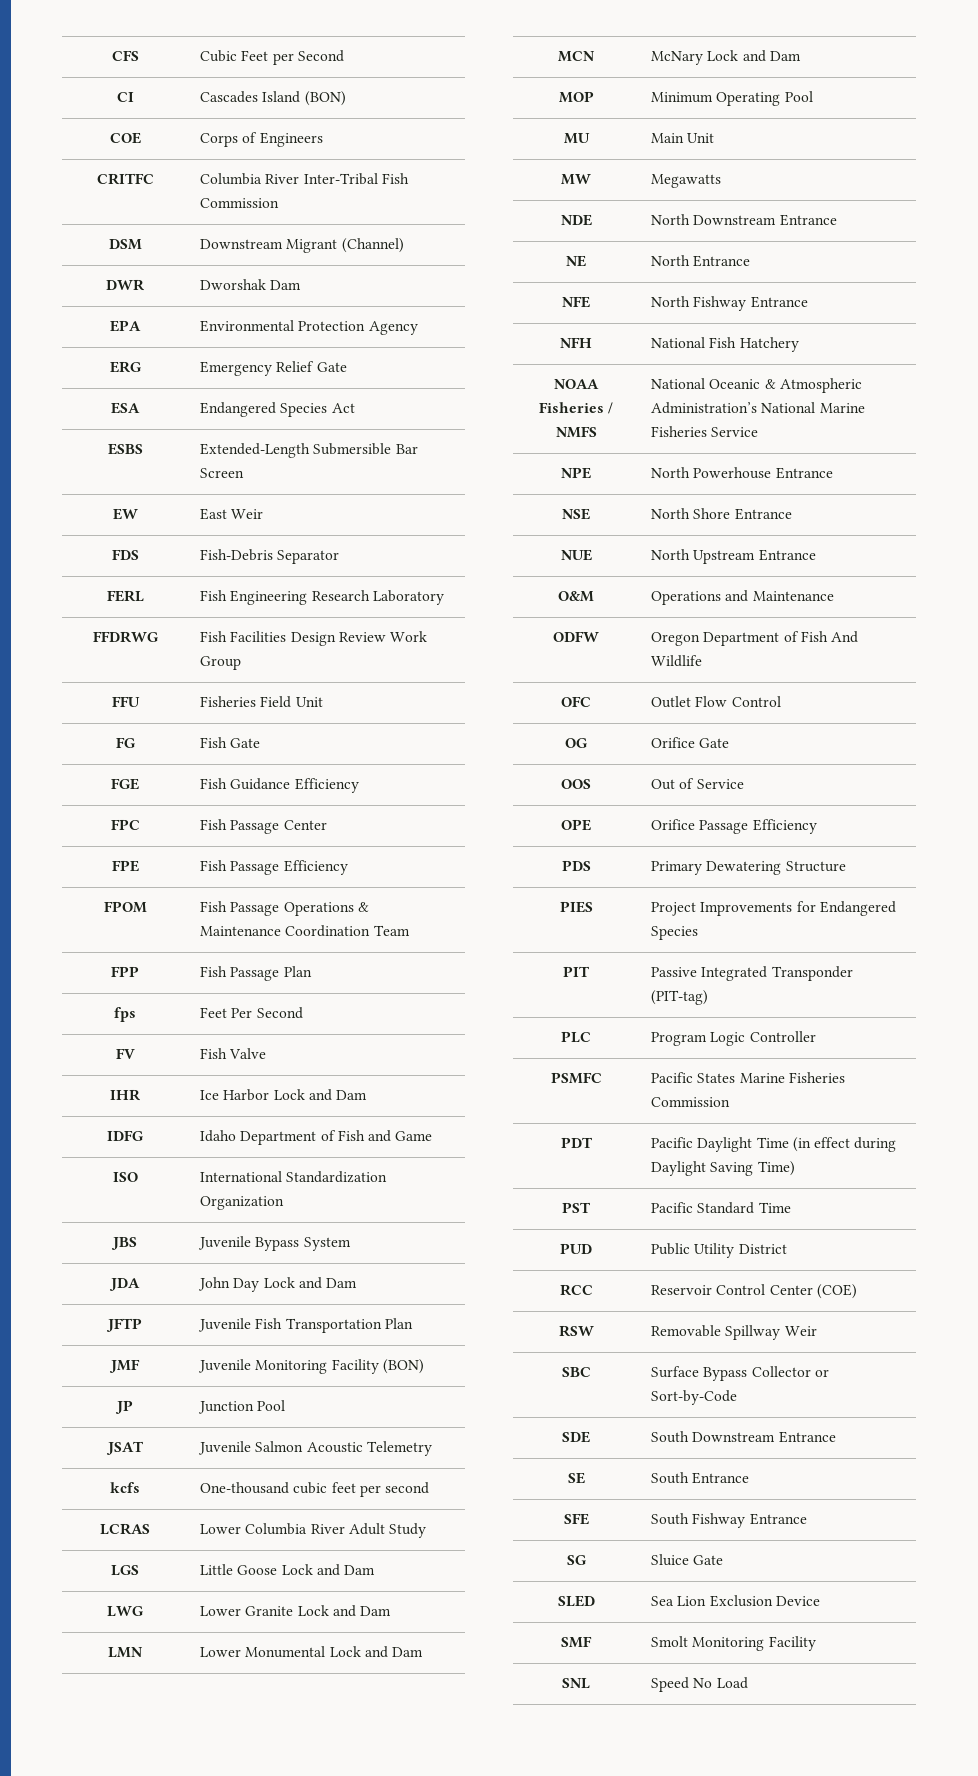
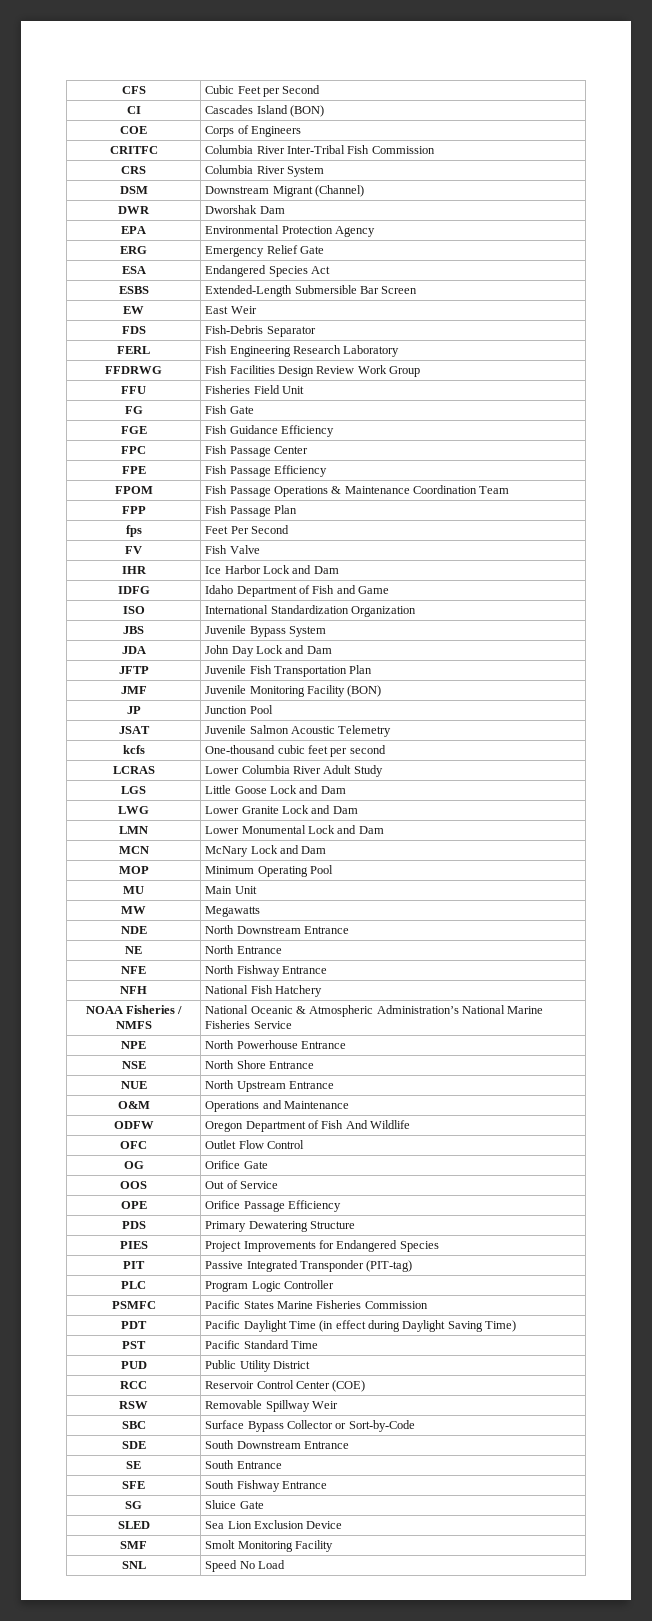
(280, 203) none -> [121,166,146,174] [205,165,324,177] // CRS | Columbia River System

